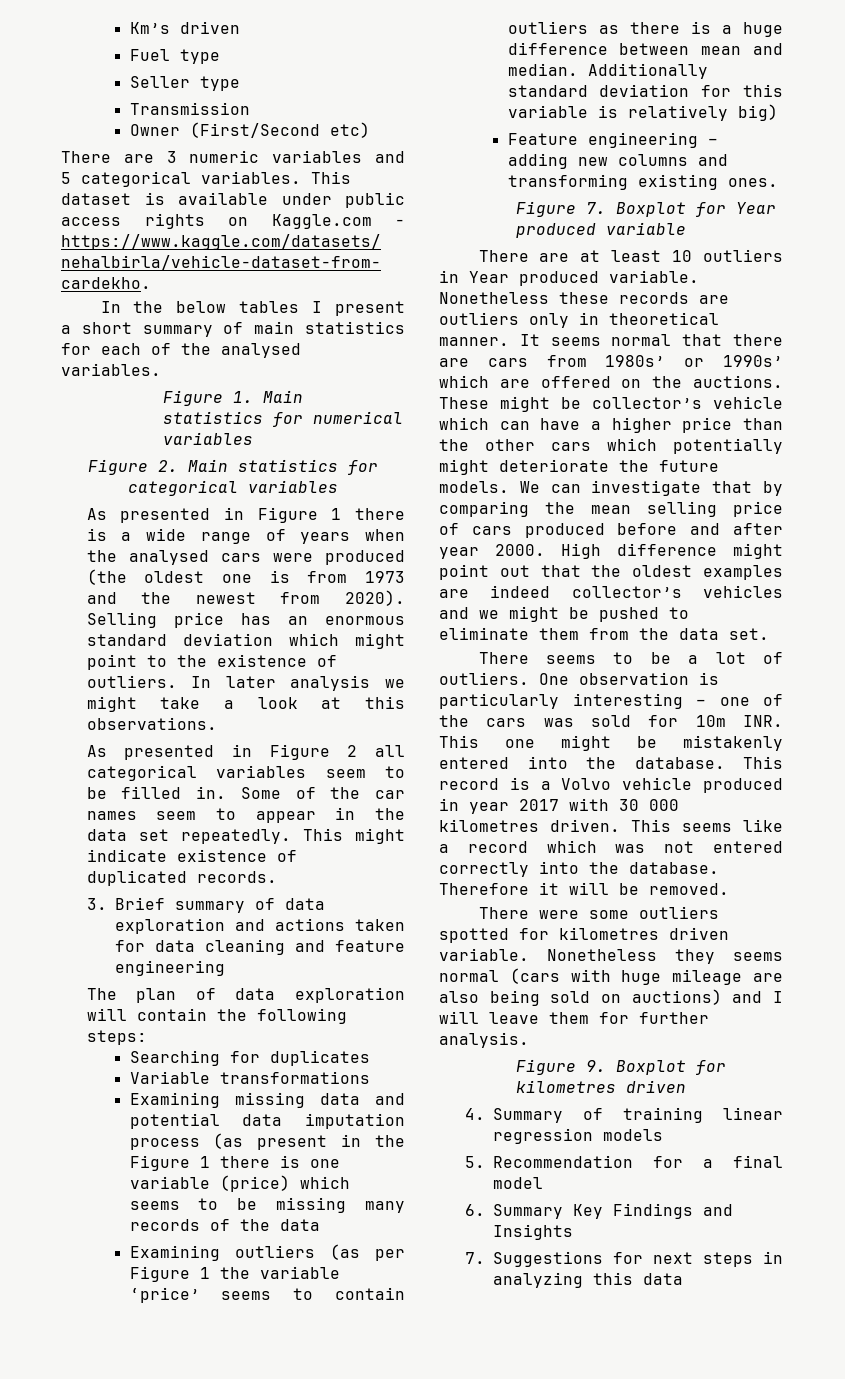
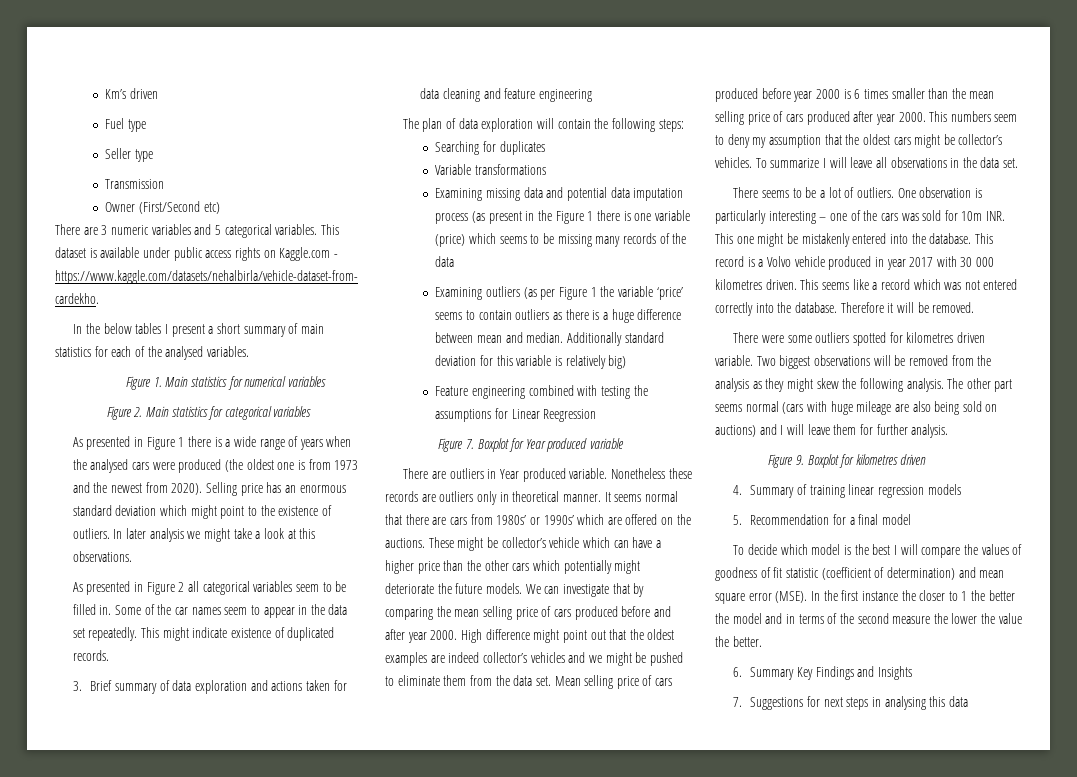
[707,138,718,145] [507,153,728,169] [507,174,778,190] – adding new columns and transforming existing ones. -> [528,385,648,399] [435,408,597,422] combined with testing the assumptions for Linear Reegression
[580,250,693,262] at least 10 -> (447, 475) none
(769, 634) none -> [554,675,673,689] [715,88,995,102] [715,111,1018,125] [715,134,1003,148] [715,157,1019,168] Mean selling price of cars produced before year 2000 is 6 times smaller than the mean selling price of cars produced after year 2000. This numbers seem to deny my assumption that the oldest cars might be collector’s vehicles. To summarize I will leave all observations in the data set.
[547,949,715,964] Nonetheless they -> [756,355,992,369] [715,378,1013,392] Two biggest observations will be removed from the analysis as they might skew the following analysis. The other part
(543, 1183) none -> [733,544,1023,558] [715,567,1005,581] [715,590,1015,604] [715,613,1022,624] [715,636,762,647] // To decide which model is the best I will compare the values of goodness of fit statistic (coefficient of determination) and mean square error (MSE). In the first instance the closer to 1 the better the model and in terms of the second measure the lower the value the better.
[492,1272,583,1288] analyzing -> [884,696,926,710] analysing

